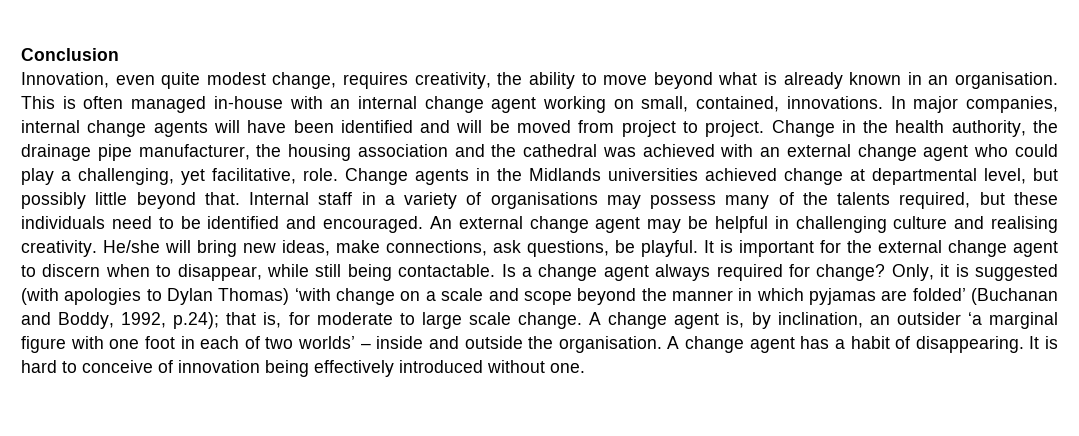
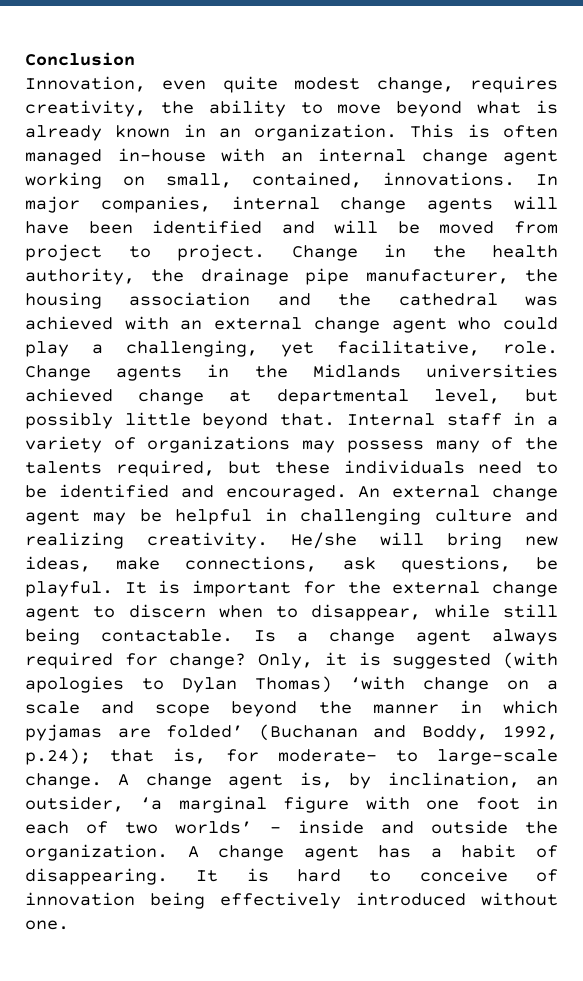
[954,72,1058,89] organisation. -> [254,124,398,141] organization.
[490,192,598,209] organisations -> [147,436,291,453] organizations
[991,216,1059,233] realising -> [25,532,124,549] realizing
[316,312,511,329] moderate to large scale -> [277,749,558,765] moderate- to large-scale
[896,312,961,325] outsider -> [25,796,124,812] outsider,
[558,336,662,353] organisation. -> [25,844,168,861] organization.

